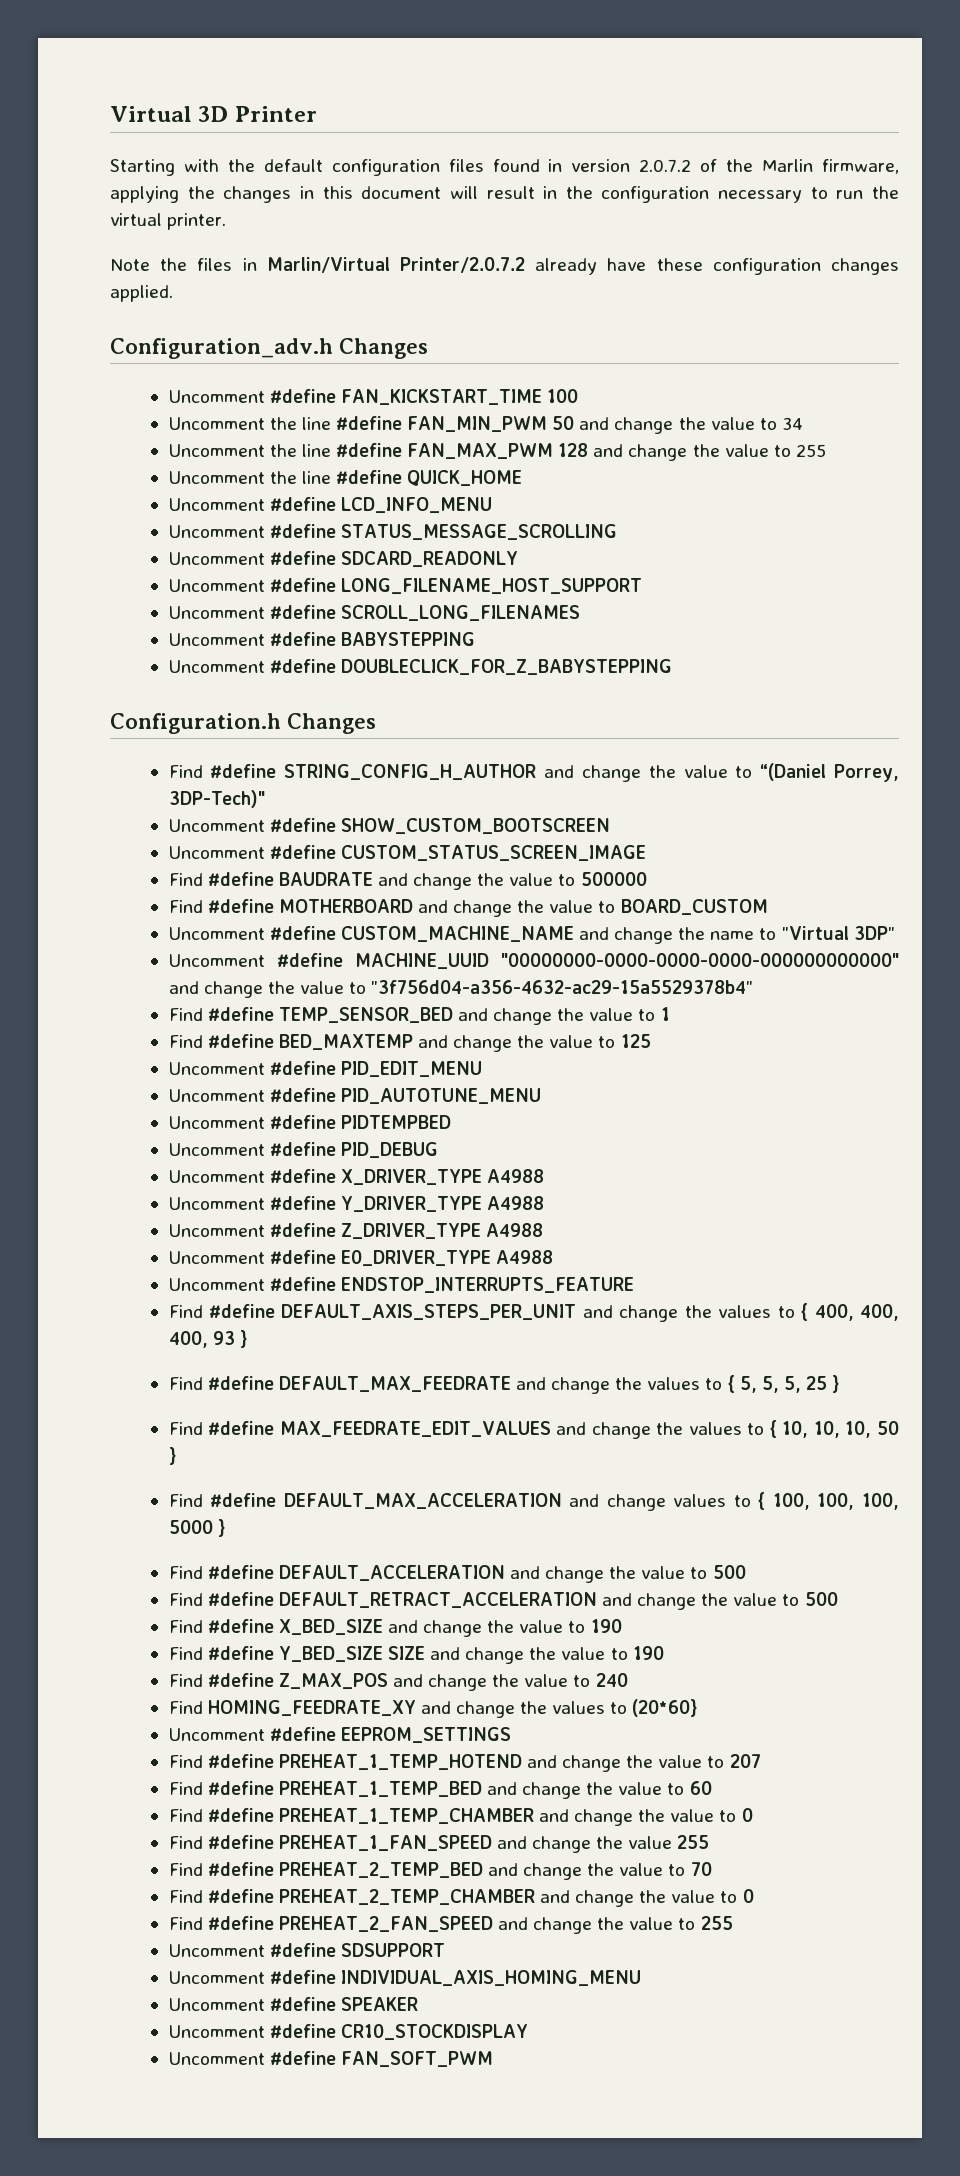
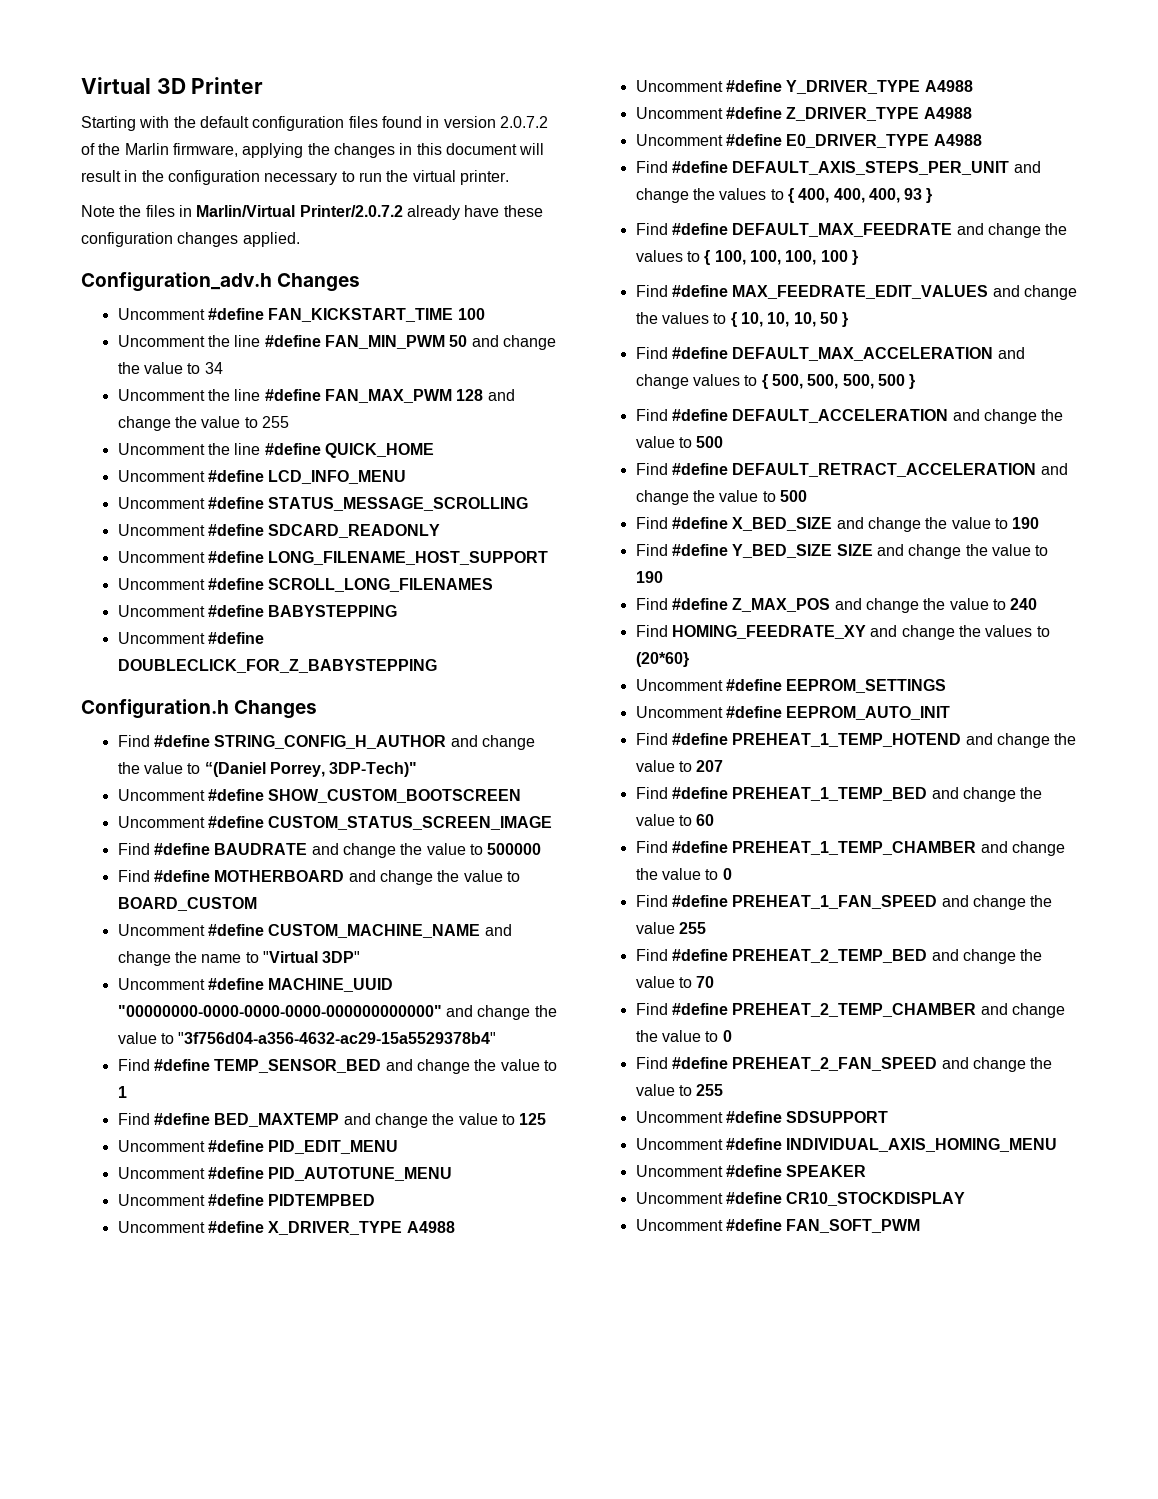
[168,1142,438,1158] // Uncomment #define PID_DEBUG -> (376, 1200) none
[168,1277,634,1293] // Uncomment #define ENDSTOP_INTERRUPTS_FEATURE -> (982, 140) none
[739,1376,828,1393] 5, 5, 5, 25 -> [714,250,848,265] 100, 100, 100, 100
[772,1493,900,1510] [168,1520,213,1534] 100, 100, 100, 5000 -> [771,374,905,389] 500, 500, 500, 500
(511, 1735) none -> [635,706,951,720] // Uncomment #define EEPROM_AUTO_INIT

